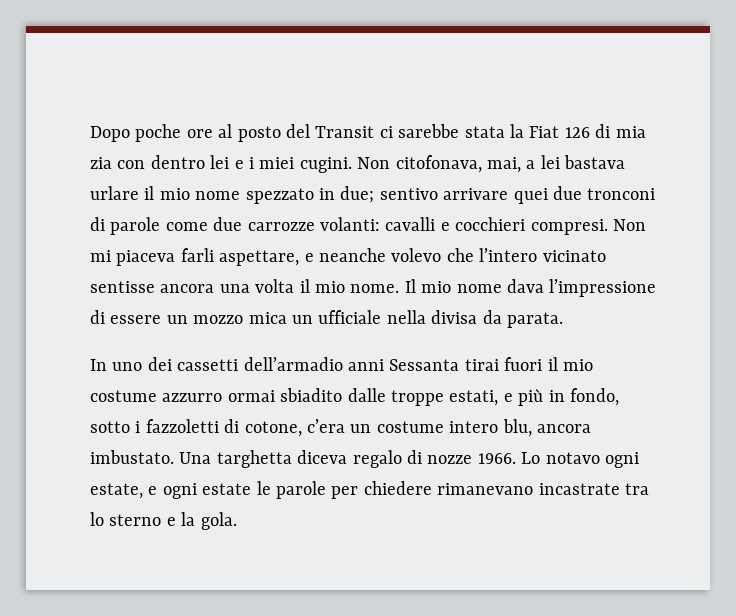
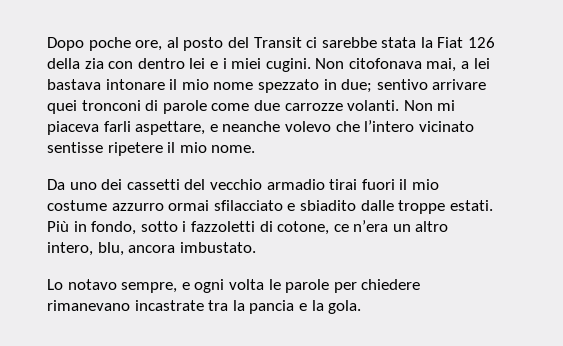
[186,129,213,138] ore -> [135,40,163,51] ore,
[595,124,646,138] di mia -> [47,58,80,69] della
[395,155,482,173] citofonava, -> [348,58,422,69] citofonava
[90,186,139,200] urlare -> [105,79,165,90] intonare
[553,186,582,200] due -> (77, 107) none
[320,217,608,235] volanti: cavalli e cocchieri compresi. -> [347,100,400,111] volanti.
[160,279,295,293] ancora una volta -> [107,142,163,156] ripetere
[404,279,657,297] [90,310,563,328] [90,357,460,371] Il mio nome dava l’impressione di essere un mozzo mica un ufficiale nella divisa da parata. // In uno dei cassetti dell’armadio anni Sessanta -> [47,179,325,190] // Da uno dei cassetti del vecchio armadio
(275, 396) none -> [213,200,296,211] sfilacciato e
[449,389,544,406] estati, e più -> [449,200,493,211] [47,221,69,232] estati. Più
[307,419,591,437] [90,450,639,468] [90,483,143,499] c’era un costume intero blu, ancora imbustato. Una targhetta diceva regalo di nozze 1966. Lo notavo ogni estate, -> [333,220,449,232] [47,242,256,256] [47,279,178,293] ce n’era un altro intero, blu, ancora imbustato. // Lo notavo sempre,
[202,483,252,495] estate -> [228,279,264,290] volta
[90,512,162,526] lo sterno -> [232,300,295,314] la pancia

